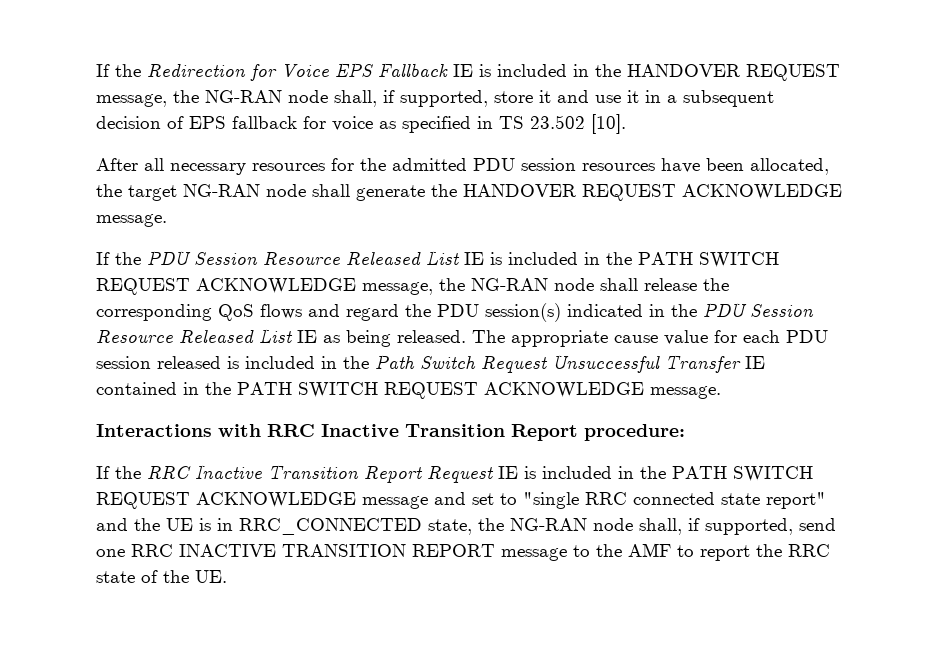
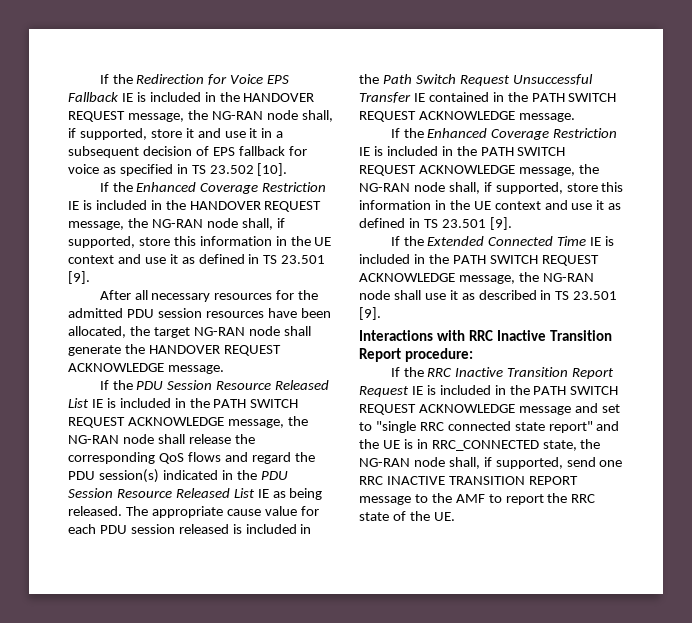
(626, 124) none -> [99,182,327,194] [68,200,322,212] [68,218,285,230] [68,236,332,248] [68,254,326,264] [68,271,90,284] // If the Enhanced Coverage Restriction IE is included in the HANDOVER REQUEST message, the NG-RAN node shall, if supported, store this information in the UE context and use it as defined in TS 23.501 [9].
(721, 392) none -> [390,128,618,140] [359,146,566,156] [359,164,599,176] [359,182,624,194] [359,200,622,210] [359,217,512,230] [390,236,615,246] [359,254,599,266] [359,272,594,284] [359,290,618,300] [359,307,381,320] // If the Enhanced Coverage Restriction IE is included in the PATH SWITCH REQUEST ACKNOWLEDGE message, the NG-RAN node shall, if supported, store this information in the UE context and use it as defined in TS 23.501 [9]. // If the Extended Connected Time IE is included in the PATH SWITCH REQUEST ACKNOWLEDGE message, the NG-RAN node shall use it as described in TS 23.501 [9].

